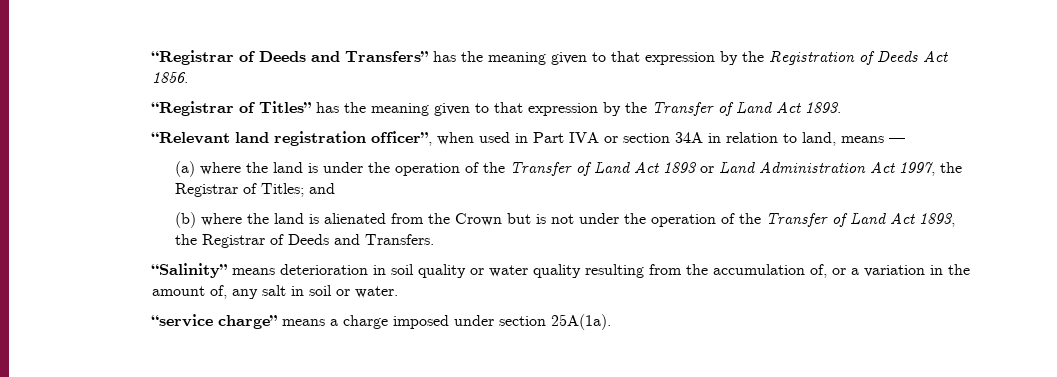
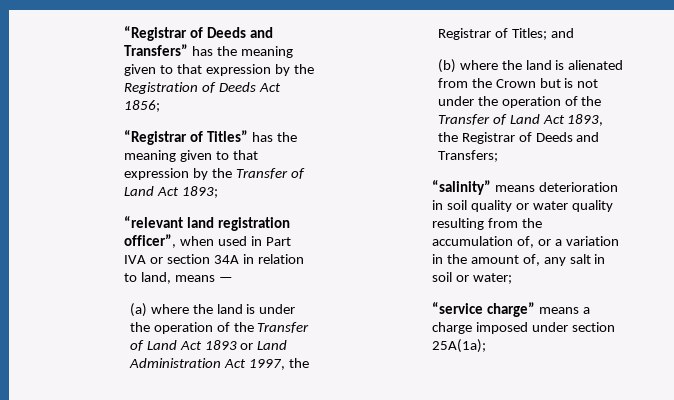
[152,72,189,83] 1856. -> [123,100,160,112] 1856;
[805,102,842,113] [151,132,231,144] 1893. // “Relevant -> [181,186,218,198] [123,216,183,228] 1893; // “relevant
[364,234,434,245] [151,263,228,278] Transfers. // “Salinity” -> [437,150,498,162] [431,180,491,195] Transfers; // “salinity”
[355,286,399,298] water. -> [472,273,512,284] water;
[551,314,612,330] 25A(1a). -> [431,339,486,353] 25A(1a);

